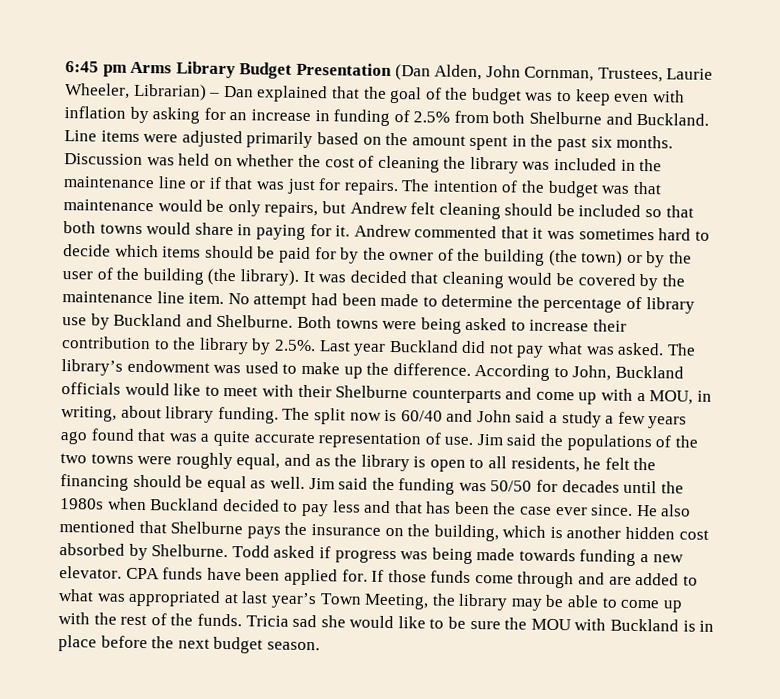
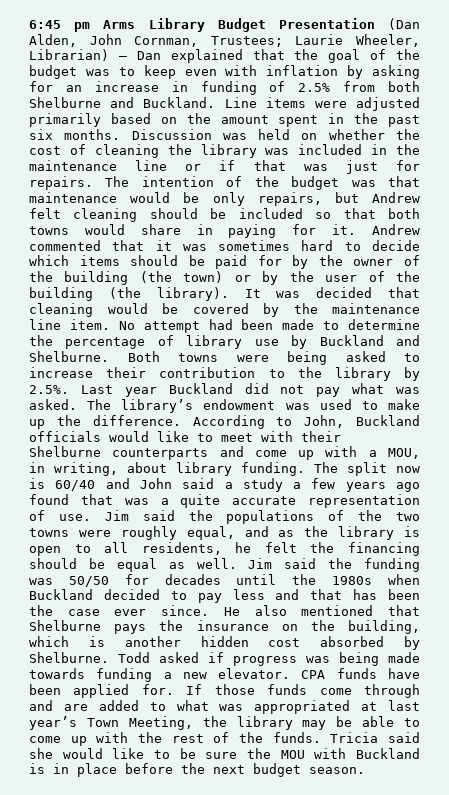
[597,67,663,83] Trustees, -> [210,36,283,47] Trustees;
[292,614,318,628] sad -> [388,732,420,743] said

